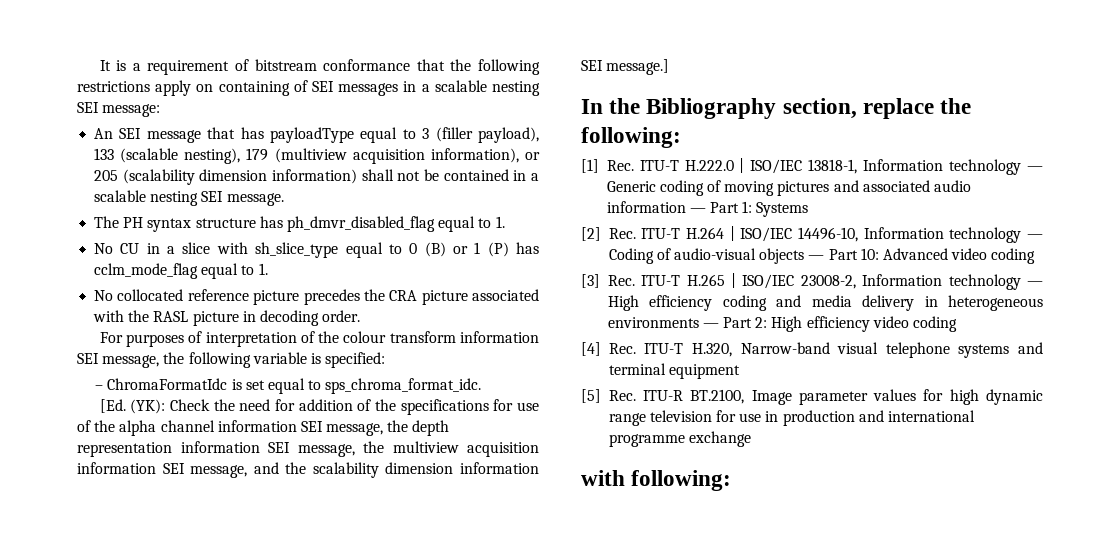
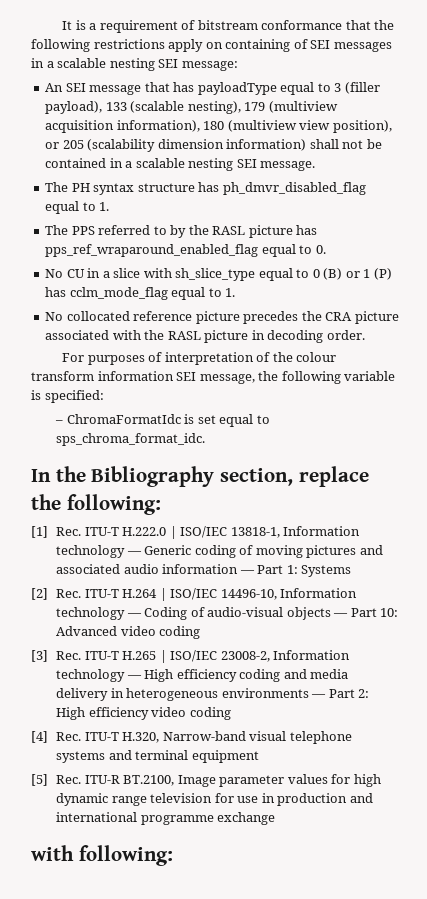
(519, 155) none -> [203,120,392,133] 180 (multiview view position),
(505, 222) none -> [45,225,318,238] [45,244,326,257] // The PPS referred to by the RASL picture has pps_ref_wraparound_enabled_flag equal to 0.
[99,399,539,415] [77,420,450,436] [77,441,539,457] [77,462,539,478] [581,59,670,75] // [Ed. (YK): Check the need for addition of the specifications for use of the alpha channel information SEI message, the depth representation information SEI message, the multiview acquisition information SEI message, and the scalability dimension information SEI message.] -> (206, 439) none

